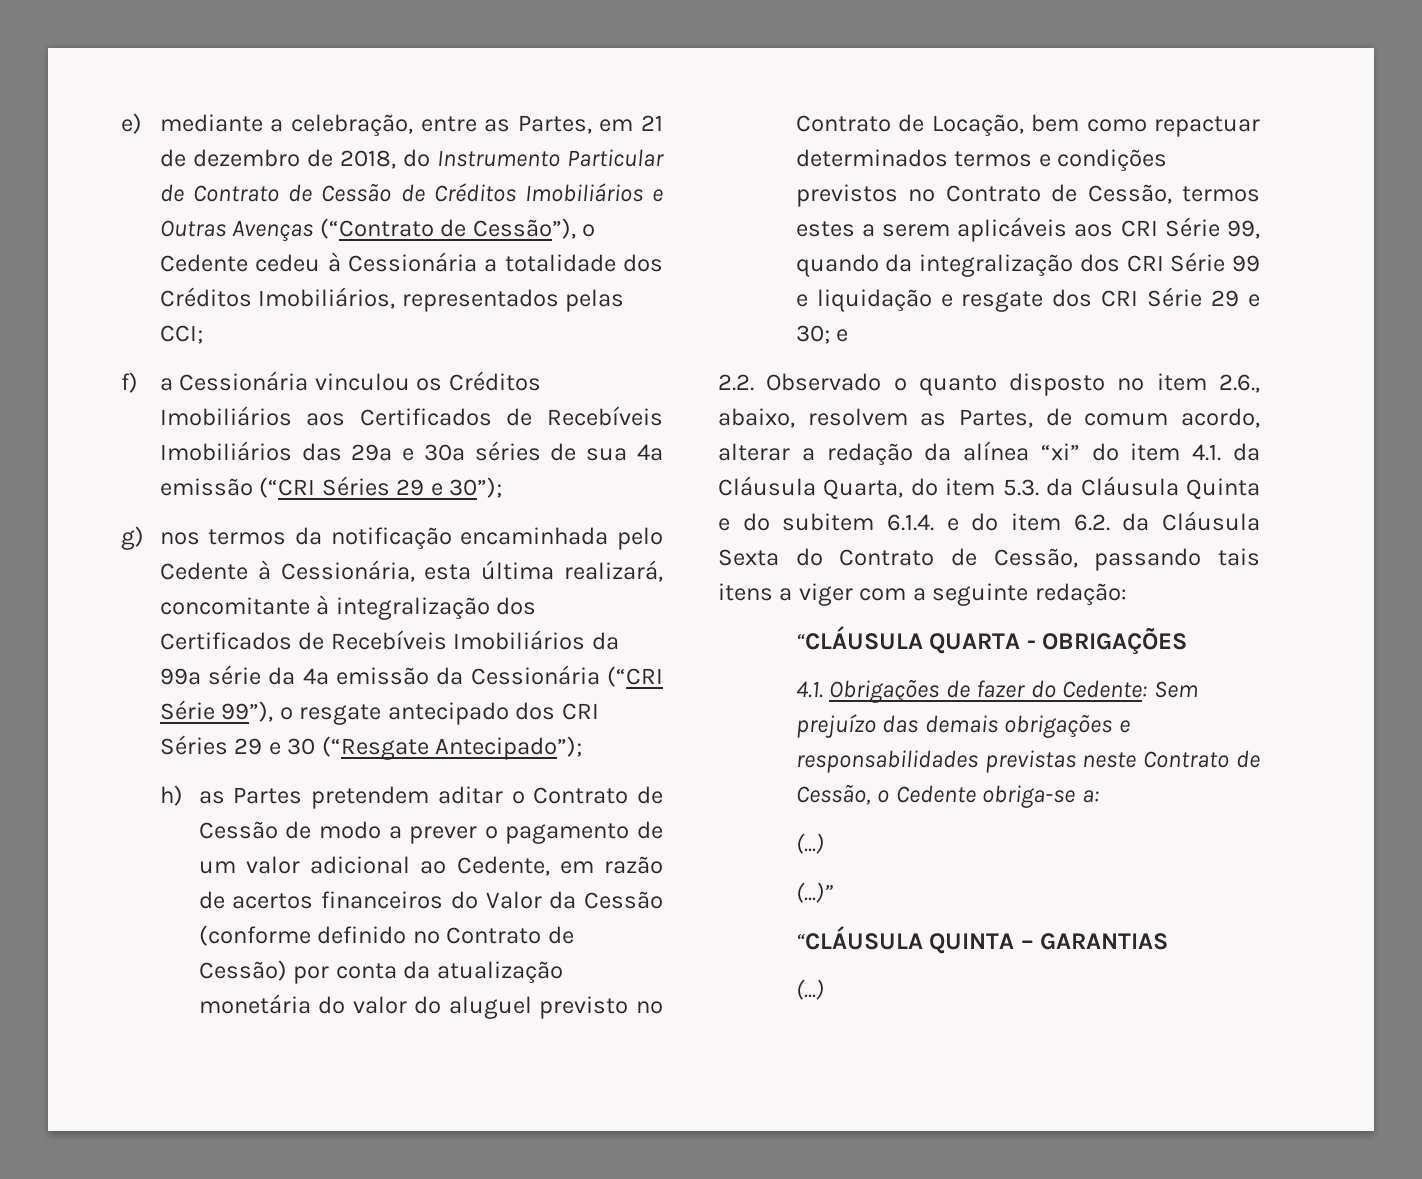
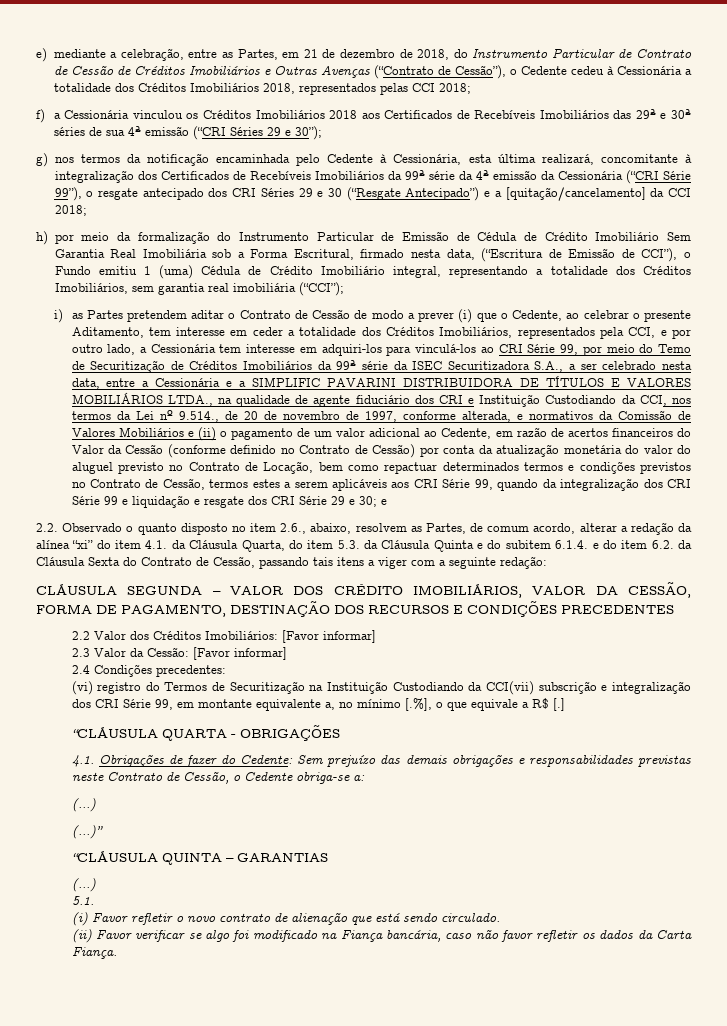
[258,287,625,312] [159,325,203,344] Imobiliários, representados pelas CCI; -> [189,83,471,95] Imobiliários 2018, representados pelas CCI 2018;
(292, 416) none -> [329,110,358,119] 2018
[435,736,583,760] [159,785,183,806] Antecipado”); // h) -> [405,187,691,201] [54,205,87,216] [36,231,692,245] [54,248,692,262] [54,265,691,279] [54,282,344,296] [53,309,63,323] Antecipado”) e a [quitação/cancelamento] da CCI 2018; // h) por meio da formalização do Instrumento Particular de Emissão de Cédula de Crédito Imobiliário Sem Garantia Real Imobiliária sob a Forma Escritural, firmado nesta data, (“Escritura de Emissão de CCI”), o Fundo emitiu 1 (uma) Cédula de Crédito Imobiliário integral, representando a totalidade dos Créditos Imobiliários, sem garantia real imobiliária (“CCI”); // i)
(478, 835) none -> [458,309,692,323] [71,327,691,339] [71,344,692,356] [71,360,692,373] [71,376,691,389] [71,392,692,407] [71,410,691,422] [71,427,216,441] (i) que o Cedente, ao celebrar o presente Aditamento, tem interesse em ceder a totalidade dos Créditos Imobiliários, representados pela CCI, e por outro lado, a Cessionária tem interesse em adquiri-los para vinculá-los ao CRI Série 99, por meio do Temo de Securitização de Créditos Imobiliários da 99ª série da ISEC Securitizadora S.A., a ser celebrado nesta data, entre a Cessionária e a SIMPLIFIC PAVARINI DISTRIBUIDORA DE TÍTULOS E VALORES MOBILIÁRIOS LTDA., na qualidade de agente fiduciário dos CRI e Instituição Custodiando da CCI, nos termos da Lei nº 9.514., de 20 de novembro de 1997, conforme alterada, e normativos da Comissão de Valores Mobiliários e (ii)
(1127, 594) none -> [36,582,691,598] [36,600,674,617] [71,630,376,643] [71,647,287,660] [71,664,226,677] [71,681,692,695] [71,698,565,711] // CLÁUSULA SEGUNDA – VALOR DOS CRÉDITO IMOBILIÁRIOS, VALOR DA CESSÃO, FORMA DE PAGAMENTO, DESTINAÇÃO DOS RECURSOS E CONDIÇÕES PRECEDENTES // 2.2 Valor dos Créditos Imobiliários: [Favor informar] // 2.3 Valor da Cessão: [Favor informar] // 2.4 Condições precedentes: // (vi) registro do Termos de Securitização na Instituição Custodiando da CCI(vii) subscrição e integralização dos CRI Série 99, em montante equivalente a, no mínimo [.%], o que equivale a R$ [.]
(824, 989) none -> [71,896,94,905] [71,912,500,926] [71,929,693,943] [71,947,117,959] // 5.1. // (i) Favor refletir o novo contrato de alienação que está sendo circulado. // (ii) Favor verificar se algo foi modificado na Fiança bancária, caso não favor refletir os dados da Carta Fiança.

